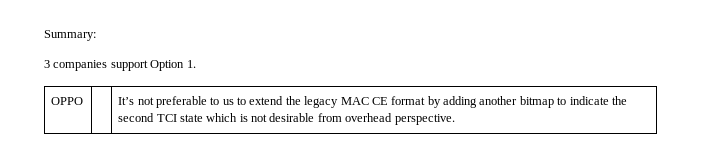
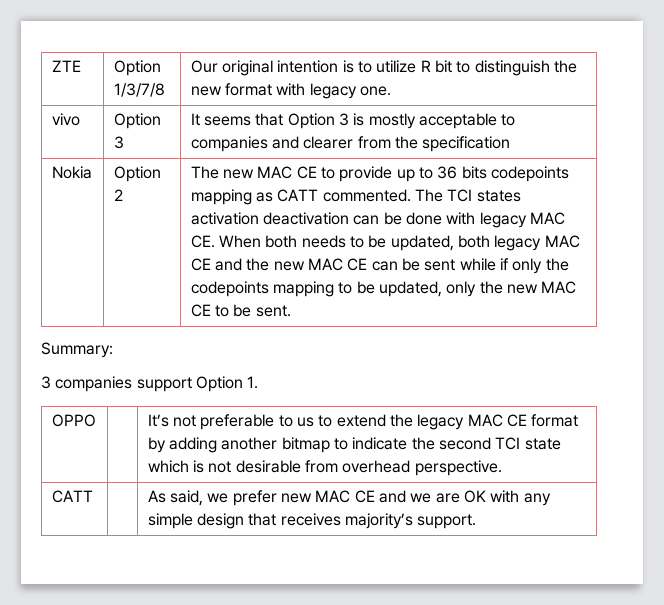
(44, 35) none -> [51,60,81,72] [113,60,161,76] [113,83,165,97] [190,60,577,76] [190,83,392,99] [51,113,80,126] [113,113,161,129] [113,136,124,149] [190,113,516,129] [190,136,511,152] [51,166,92,179] [113,166,161,182] [113,189,123,201] [190,166,569,182] [190,189,521,205] [190,212,566,228] [190,235,580,251] [190,258,569,274] [190,281,577,297] [190,304,291,317] ZTE | Option 1/3/7/8 | Our original intention is to utilize R bit to distinguish the new format with legacy one. // vivo | Option 3 | It seems that Option 3 is mostly acceptable to companies and clearer from the specification // Nokia | Option 2 | The new MAC CE to provide up to 36 bits codepoints mapping as CATT commented. The TCI states activation deactivation can be done with legacy MAC CE. When both needs to be updated, both legacy MAC CE and the new MAC CE can be sent while if only the codepoints mapping to be updated, only the new MAC CE to be sent. //
(455, 119) none -> [51,490,93,503] [147,490,551,506] [147,513,477,529] // CATT | | As said, we prefer new MAC CE and we are OK with any simple design that receives majority’s support.

